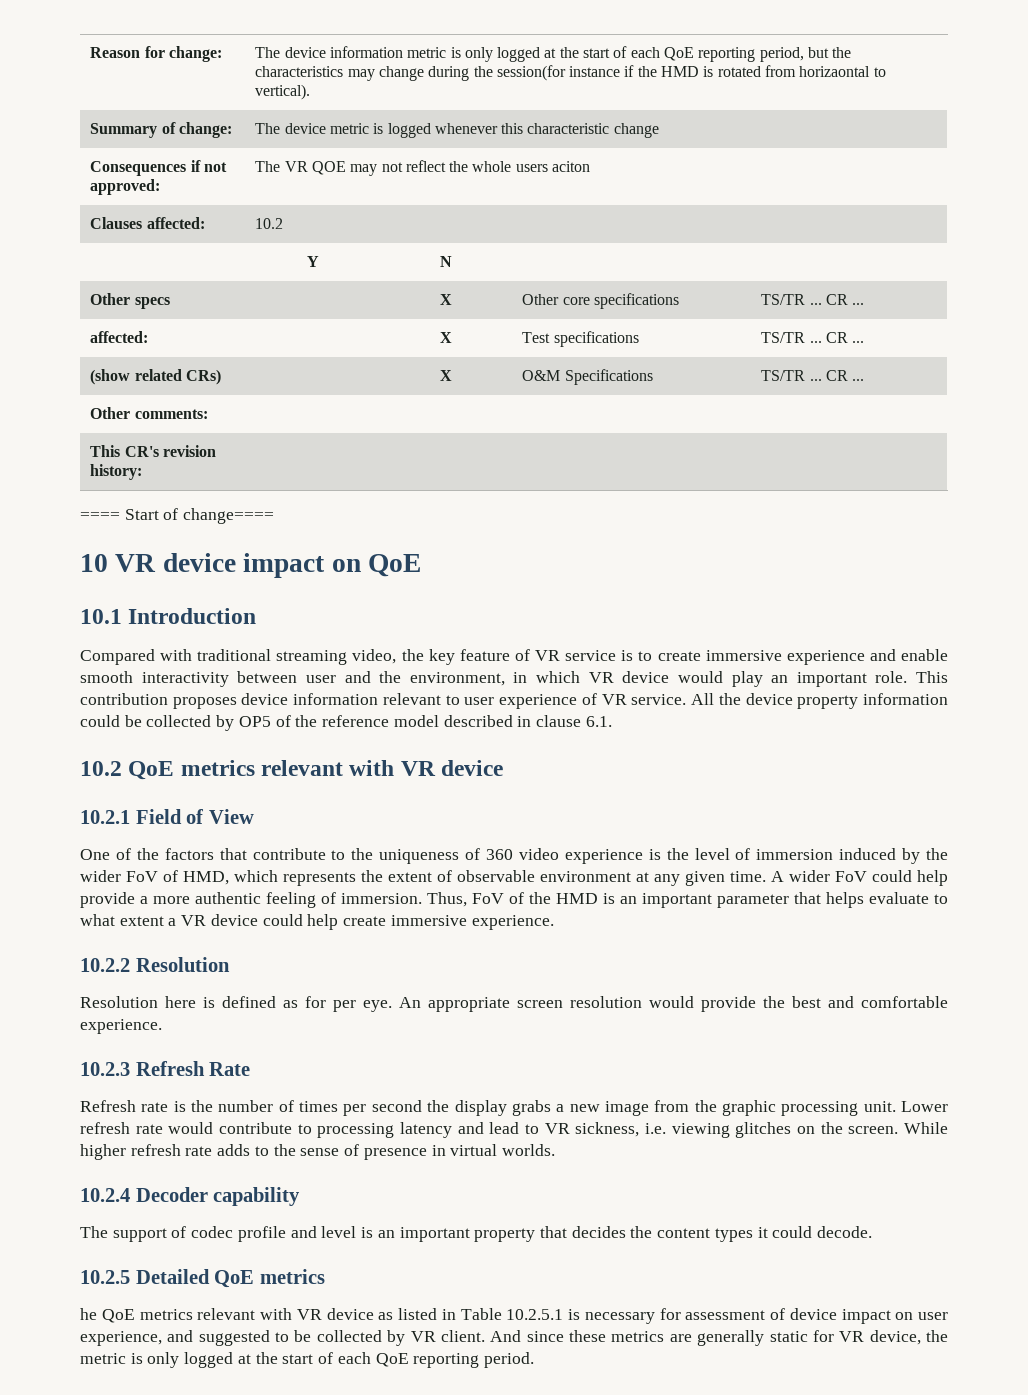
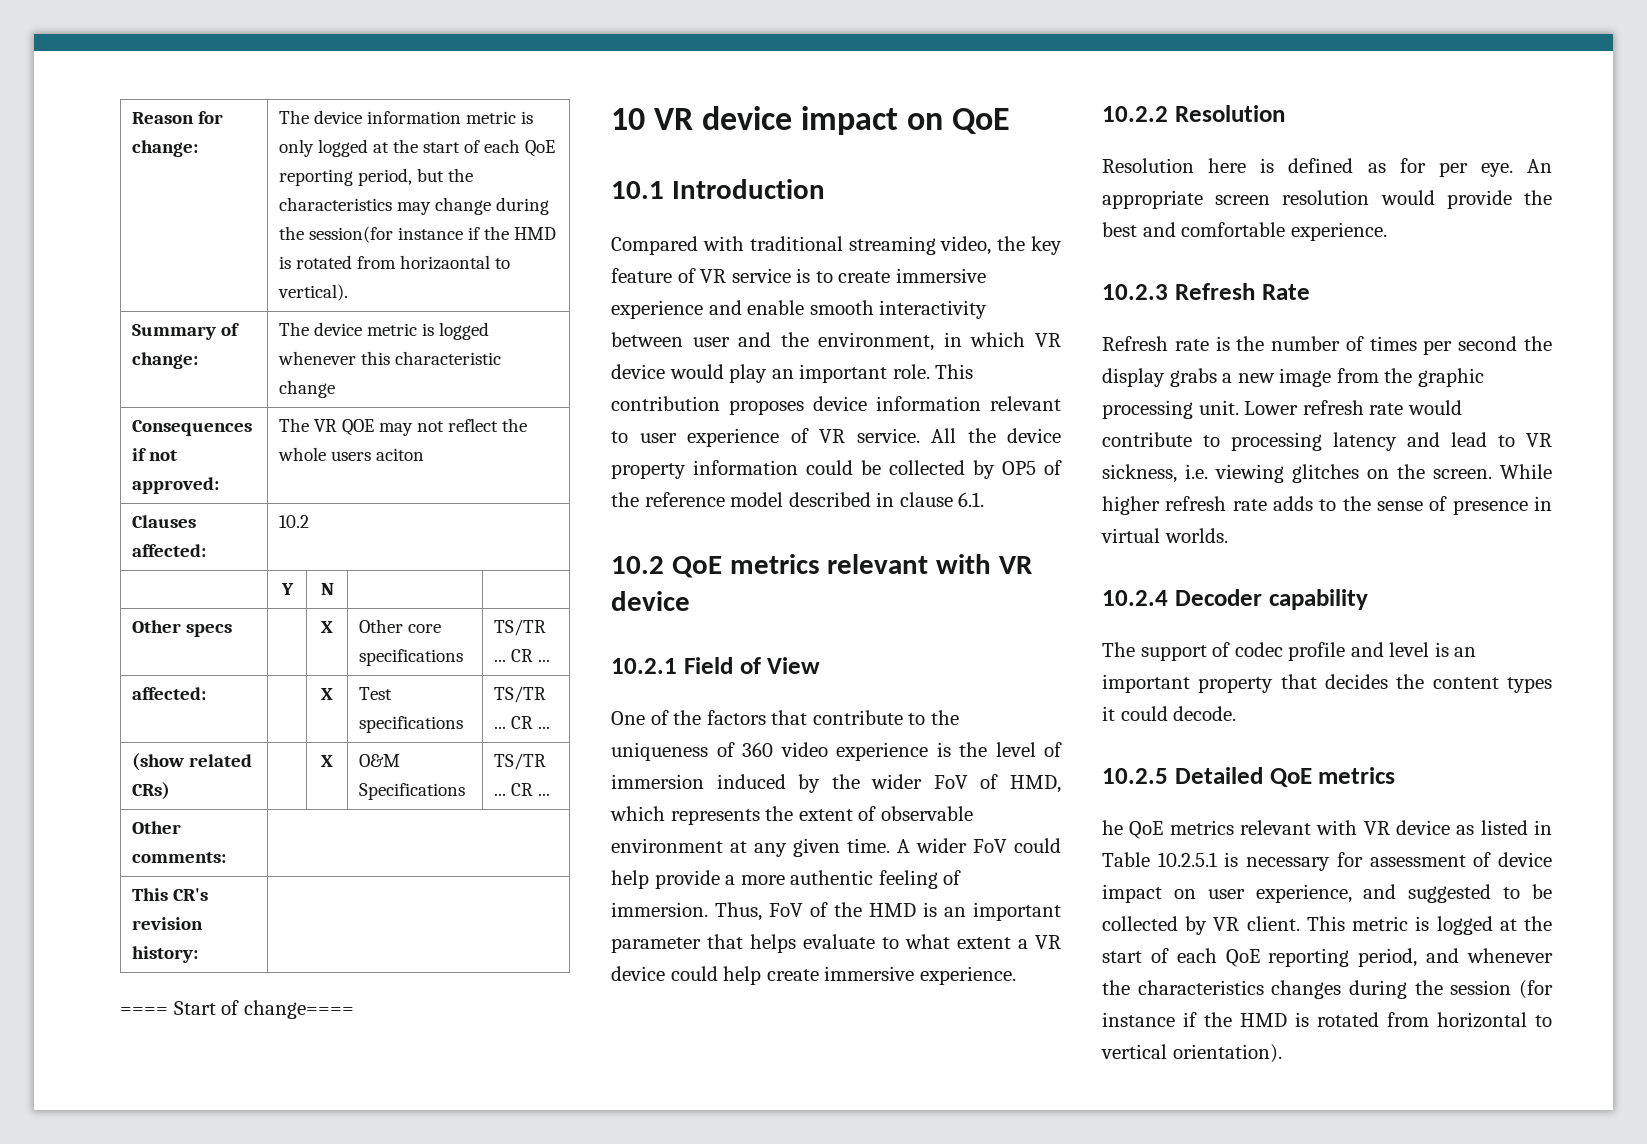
[490,1330,948,1346] [80,1352,534,1368] And since these metrics are generally static for VR device, the metric is only logged at the start of each QoE reporting period. -> [1306,916,1552,935] [1102,948,1553,967] [1102,980,1553,999] [1102,1012,1552,1028] [1101,1044,1282,1063] This metric is logged at the start of each QoE reporting period, and whenever the characteristics changes during the session (for instance if the HMD is rotated from horizontal to vertical orientation).

